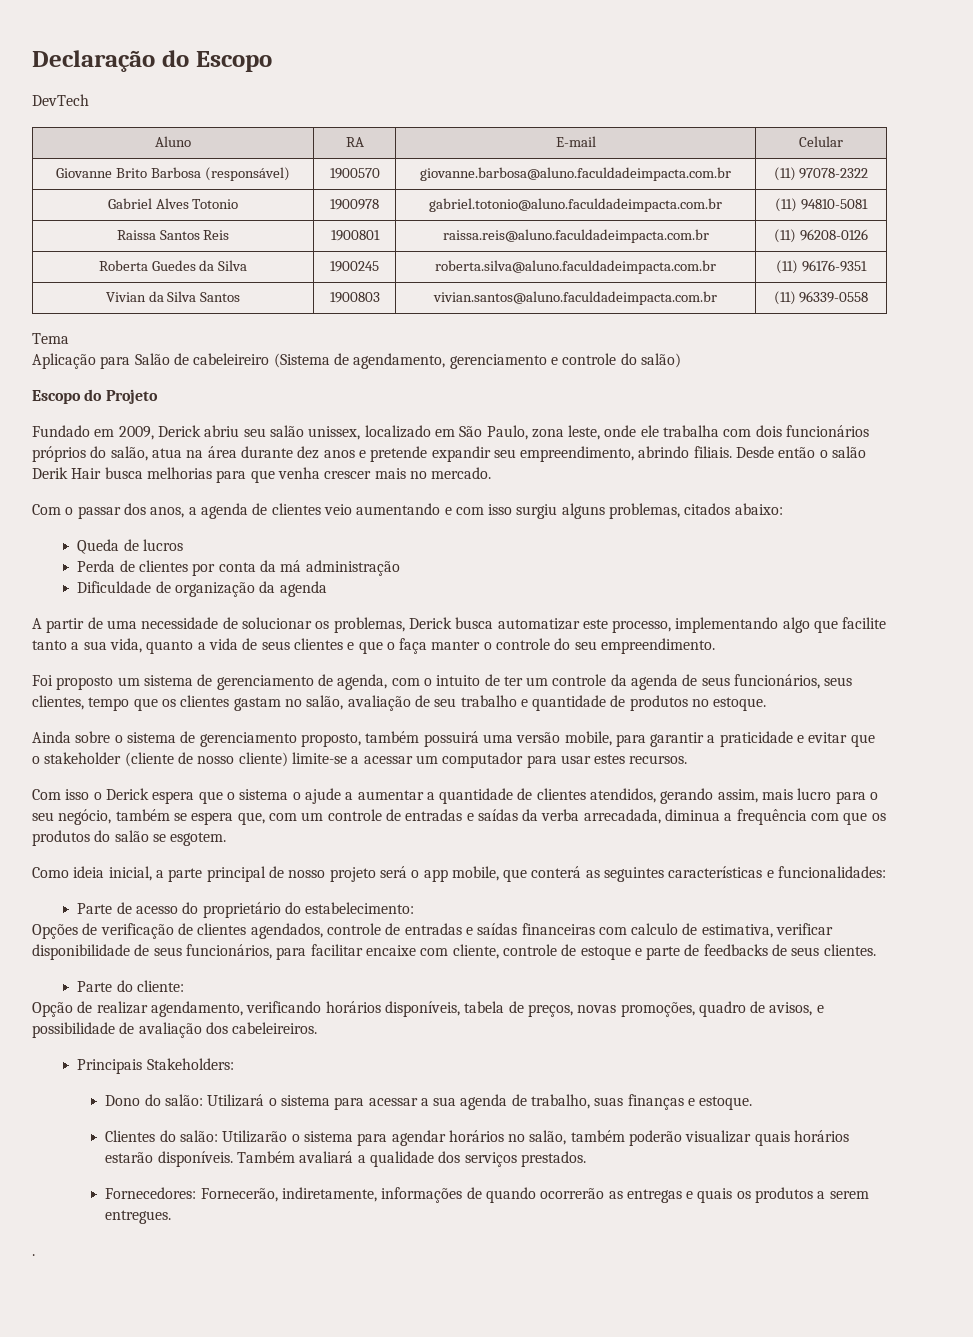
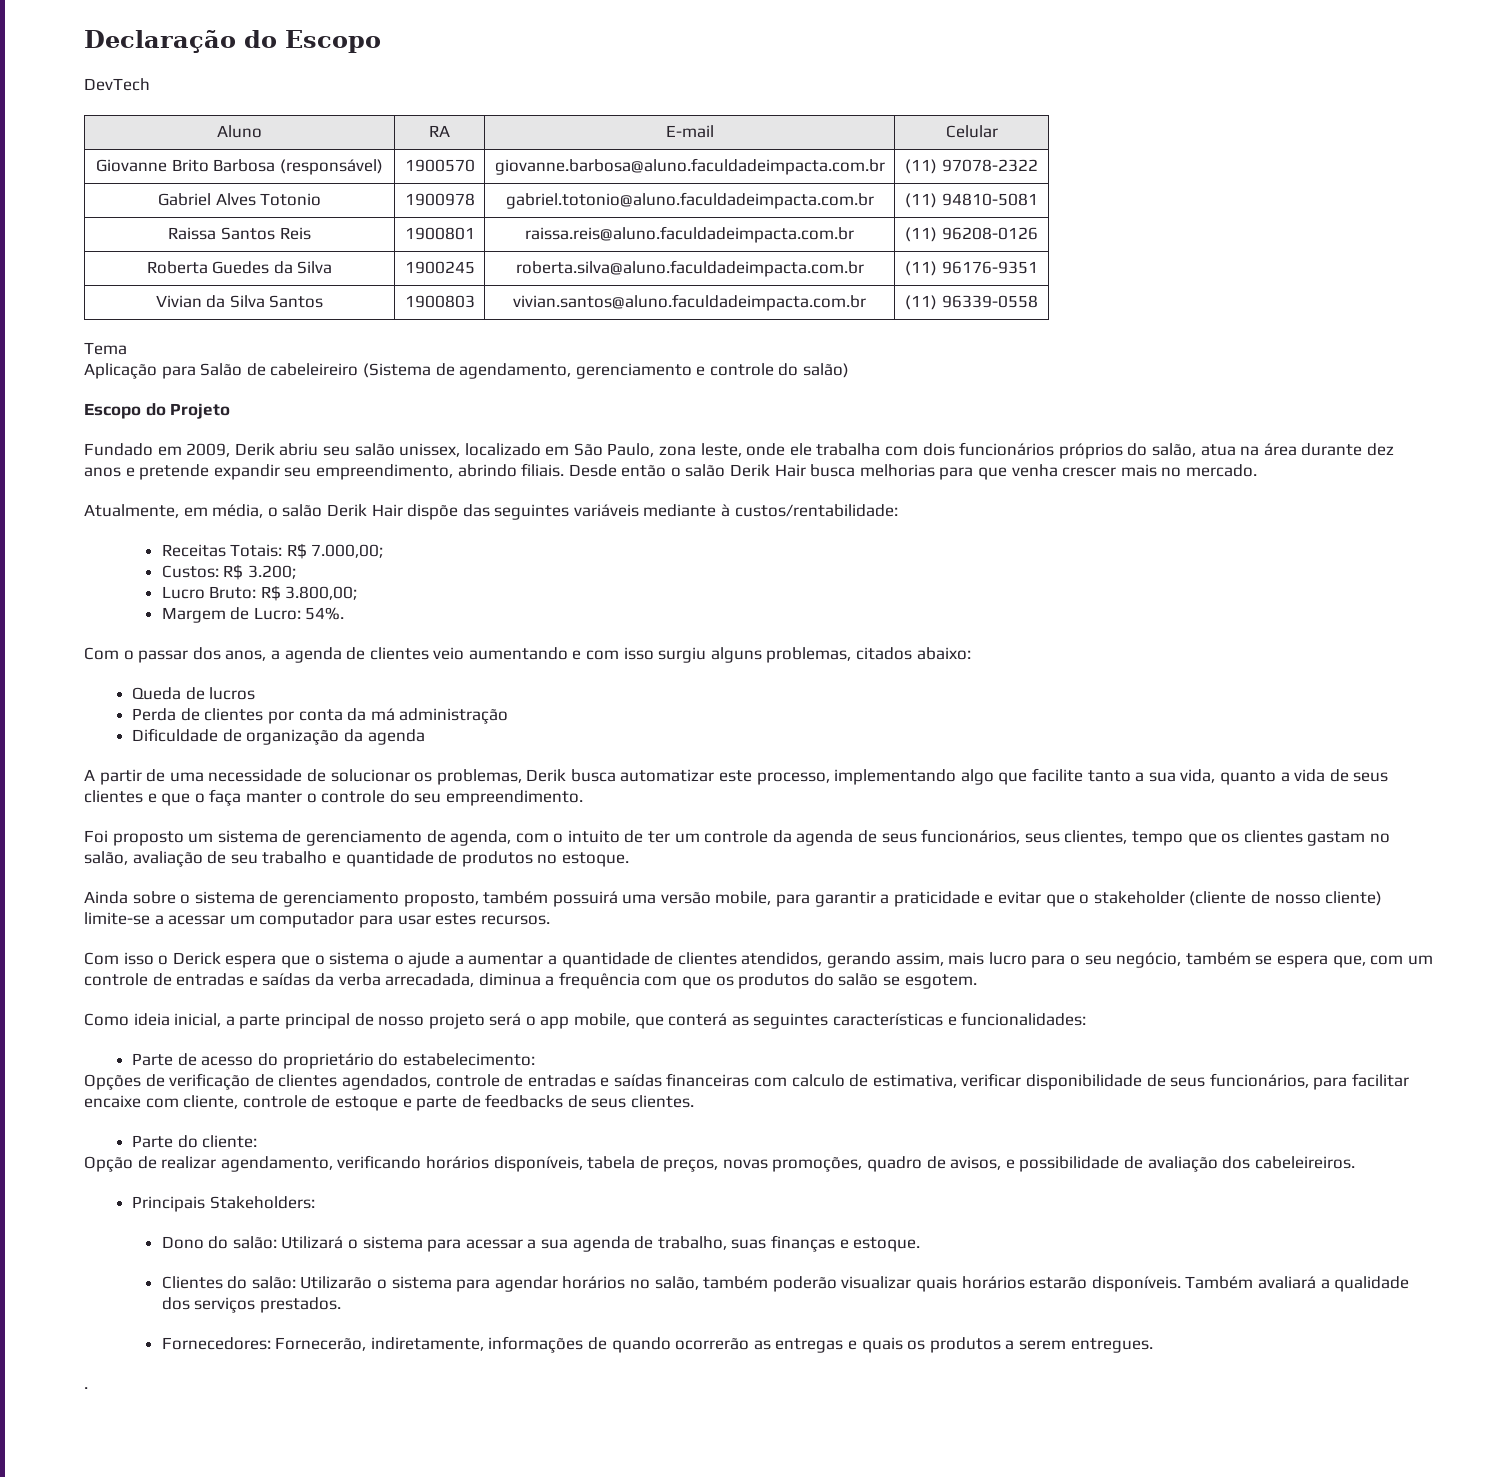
[157,425,201,437] Derick -> [234,443,275,456] Derik
(492, 473) none -> [84,504,898,520] [161,543,384,559] [161,564,296,580] [161,585,358,601] [161,607,345,623] // Atualmente, em média, o salão Derik Hair dispõe das seguintes variáveis mediante à custos/rentabilidade: // Receitas Totais: R$ 7.000,00; // Custos: R$ 3.200; // Lucro Bruto: R$ 3.800,00; // Margem de Lucro: 54%.
[408,617,452,629] Derick -> [526,769,567,782] Derik

